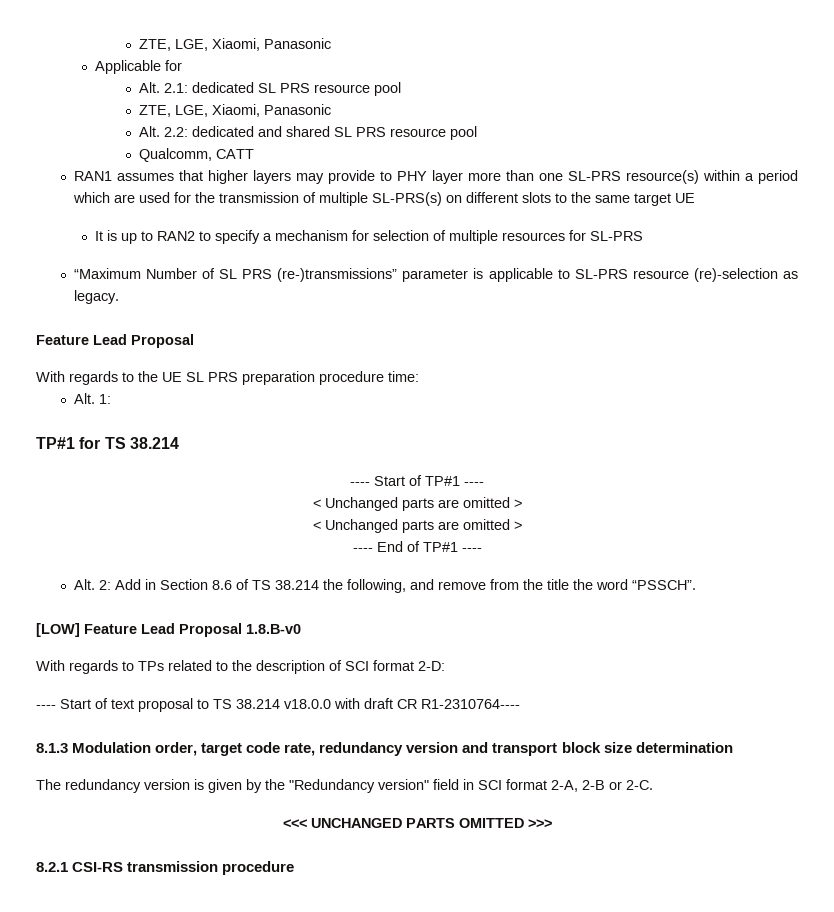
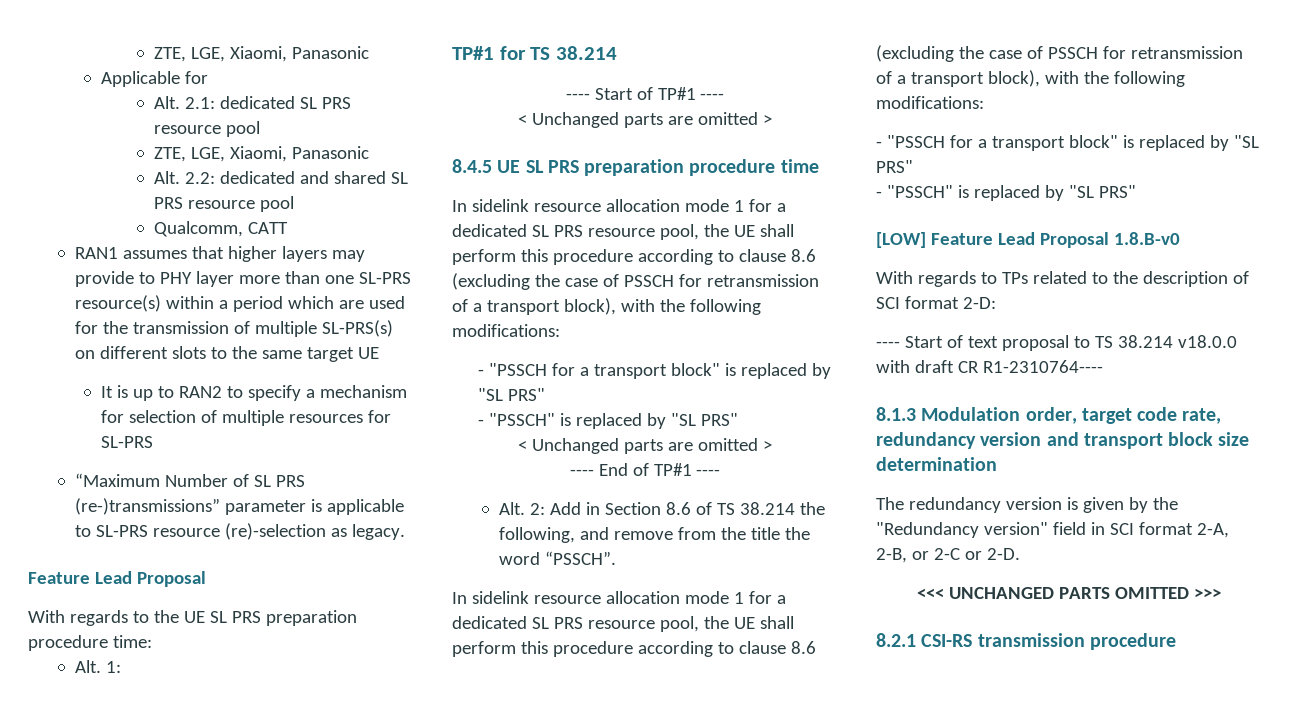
(522, 503) none -> [452,159,819,176] [452,199,786,212] [452,224,794,240] [452,249,816,265] [452,273,819,290] [452,298,761,315] [452,324,560,337] [478,363,832,379] [478,388,546,401] [478,413,739,429] // 8.4.5 UE SL PRS preparation procedure time // In sidelink resource allocation mode 1 for a dedicated SL PRS resource pool, the UE shall perform this procedure according to clause 8.6 (excluding the case of PSSCH for retransmission of a transport block), with the following modifications: // - "PSSCH for a transport block" is replaced by "SL PRS" // - "PSSCH" is replaced by "SL PRS"
(696, 585) none -> [452,591,786,604] [452,616,794,632] [452,641,816,657] [876,45,1243,62] [876,70,1185,87] [876,96,984,109] [876,135,1259,151] [876,160,913,173] [876,185,1136,201] // In sidelink resource allocation mode 1 for a dedicated SL PRS resource pool, the UE shall perform this procedure according to clause 8.6 (excluding the case of PSSCH for retransmission of a transport block), with the following modifications: // - "PSSCH for a transport block" is replaced by "SL PRS" // - "PSSCH" is replaced by "SL PRS"
[582,780,653,790] 2-B or 2-C. -> [876,548,1020,563] 2-B, or 2-C or 2-D.

